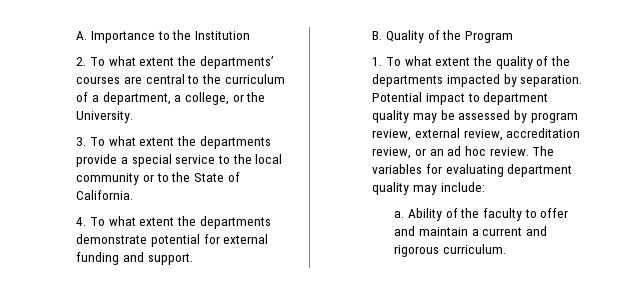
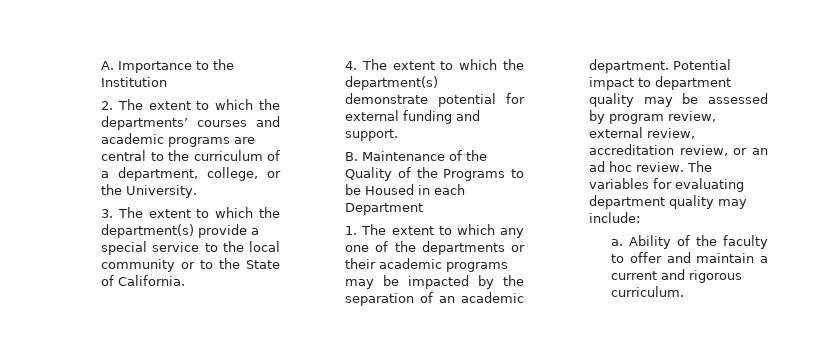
[89,56,274,69] [76,76,121,84] To what extent the departments’ courses -> [117,99,280,110] [101,116,280,130] [101,133,231,147] The extent to which the departments’ courses and academic programs
[174,95,182,102] a -> (199, 174) none
[89,136,271,149] To what extent the departments -> [117,207,280,218] [101,224,195,238] The extent to which the department(s)
[89,216,271,229] To what extent the departments -> [361,59,524,70] [345,76,439,90] The extent to which the department(s)
[385,30,513,43] [372,56,570,69] [372,74,583,87] Quality of the Program // 1. To what extent the quality of the departments impacted by separation. -> [362,150,488,161] [345,167,524,181] [345,184,466,195] [345,203,424,215] [345,224,524,238] [345,241,525,255] [345,258,509,272] [345,275,524,289] [345,292,524,306] [589,59,670,73] Maintenance of the Quality of the Programs to be Housed in each Department // 1. The extent to which any one of the departments or their academic programs may be impacted by the separation of an academic department.

